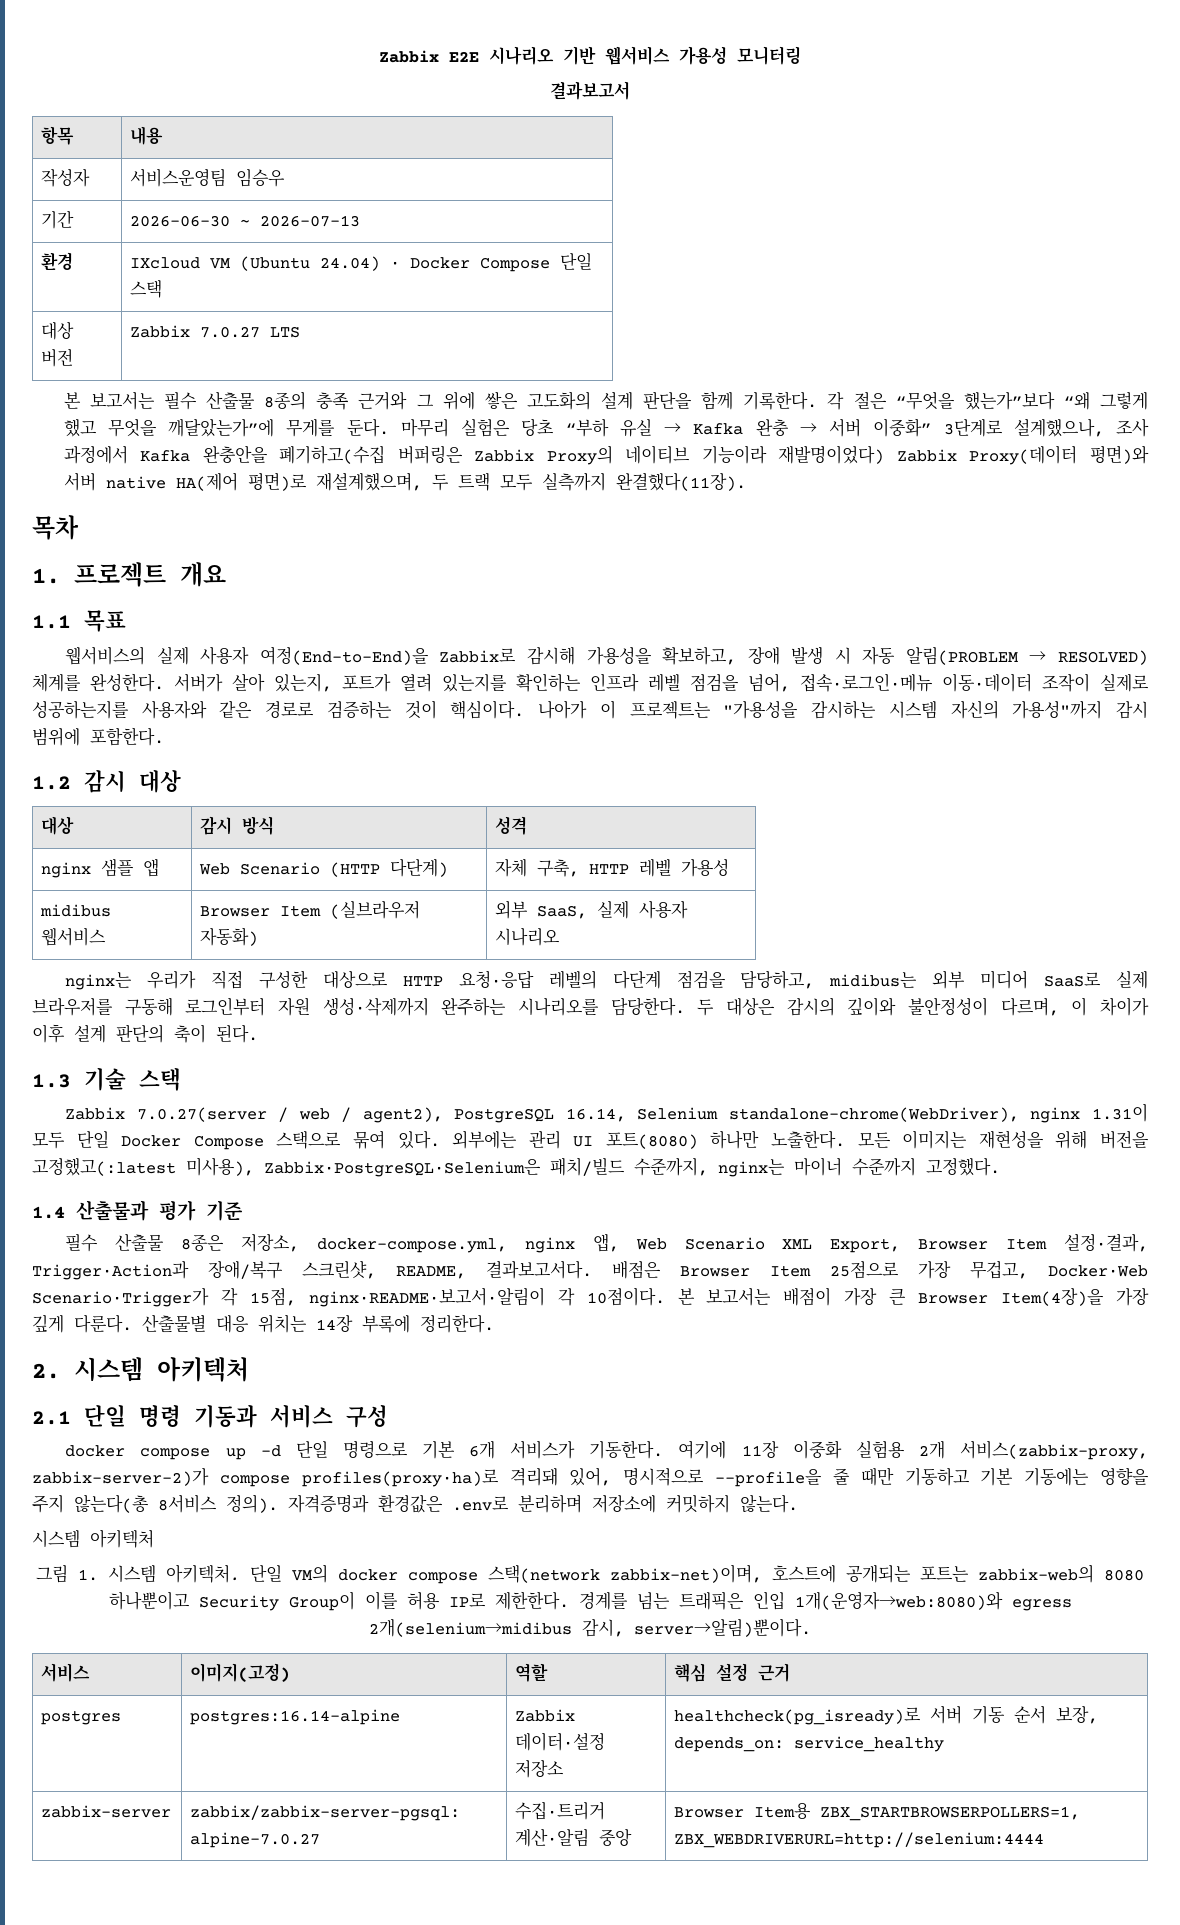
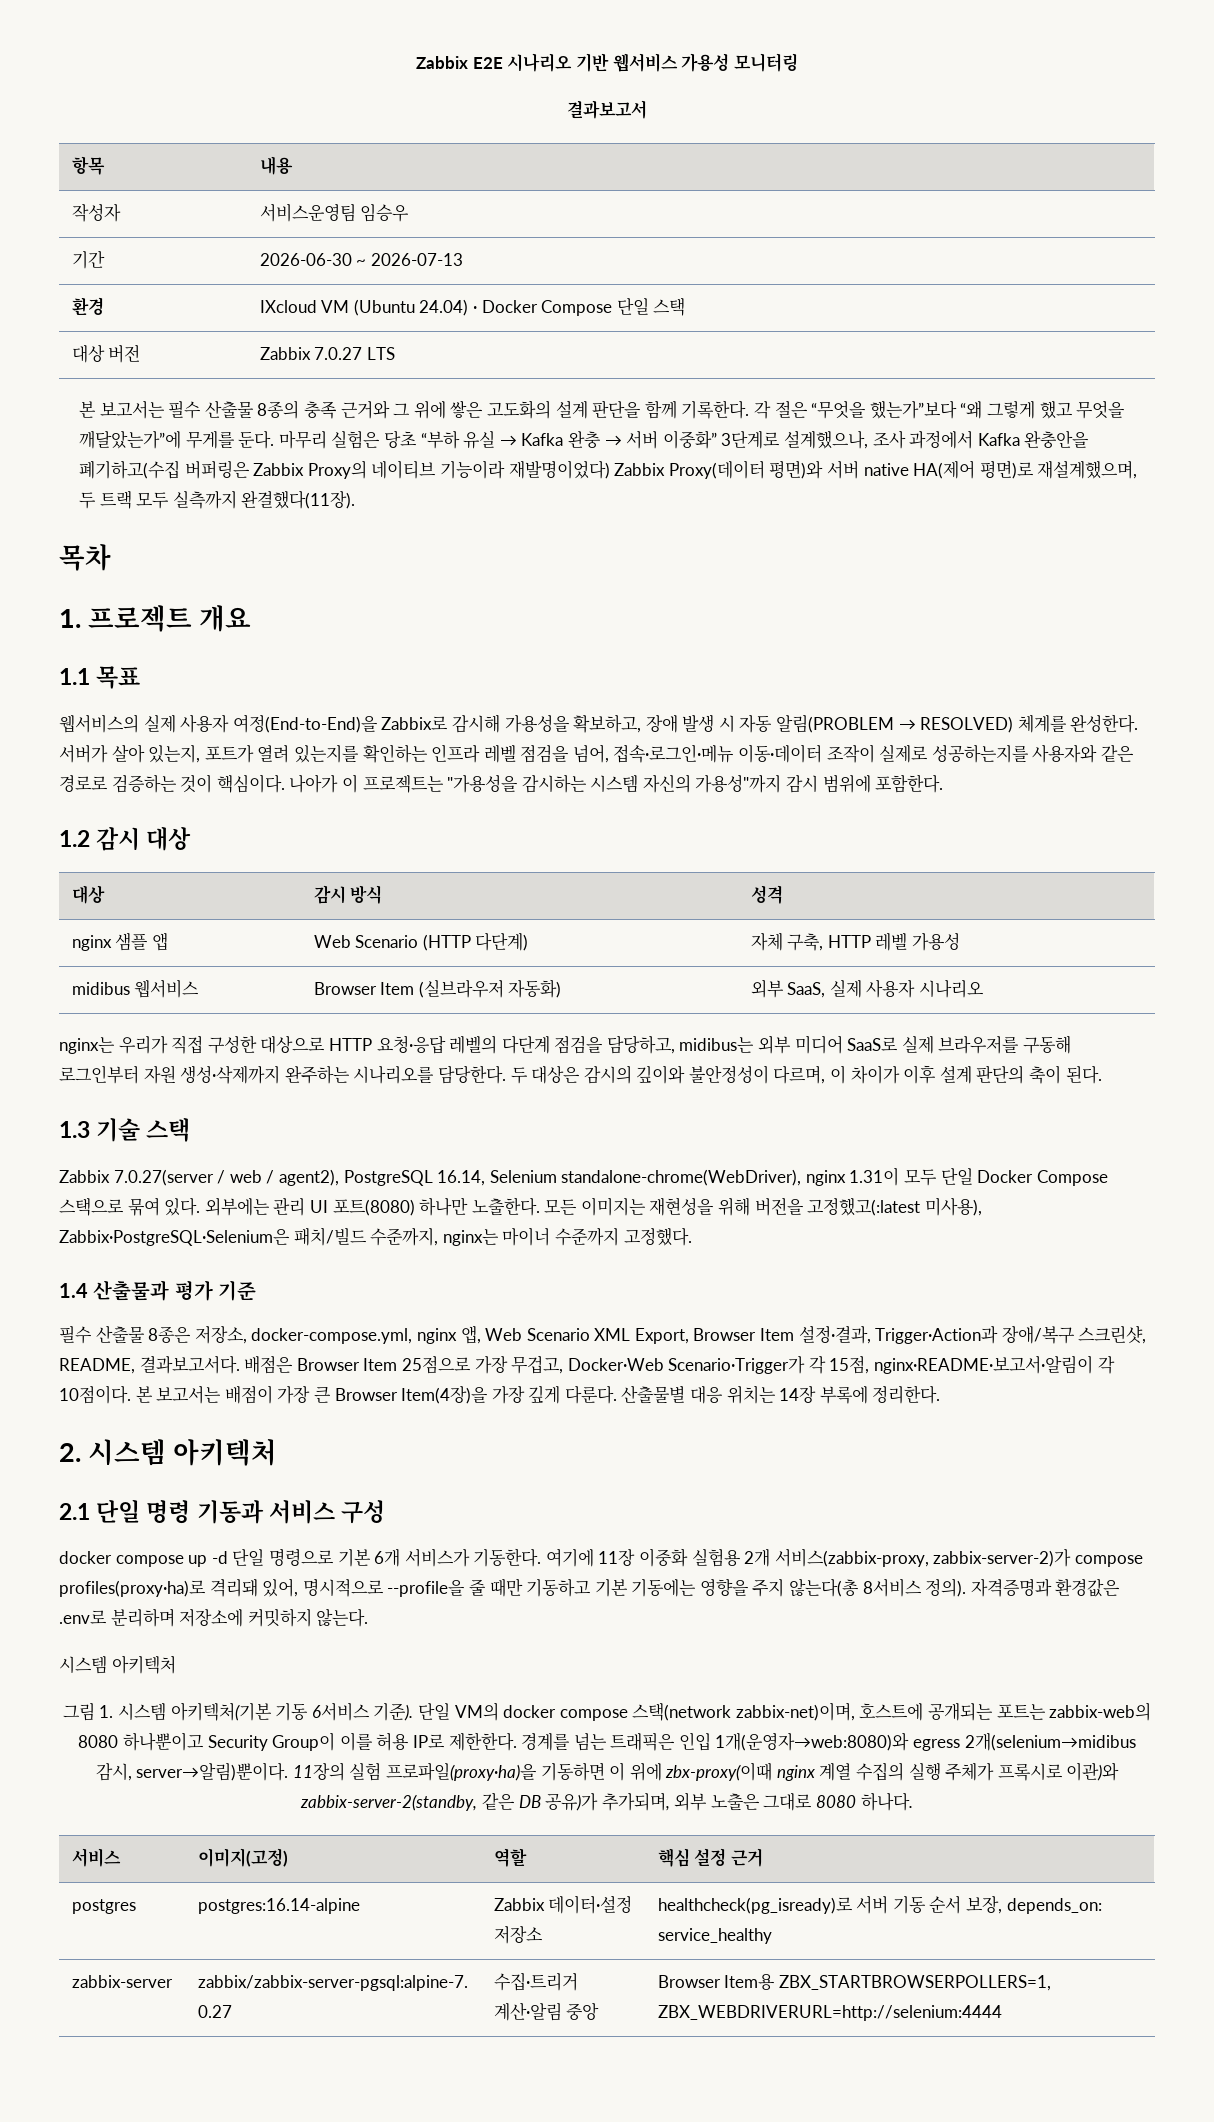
[166,1564,240,1583] 아키텍처. -> [170,1702,414,1721] 아키텍처(기본 기동 6서비스 기준).
(811, 1627) none -> [292,1762,1120,1781] [300,1792,913,1811] 11장의 실험 프로파일(proxy·ha)을 기동하면 이 위에 zbx-proxy(이때 nginx 계열 수집의 실행 주체가 프록시로 이관)와 zabbix-server-2(standby, 같은 DB 공유)가 추가되며, 외부 노출은 그대로 8080 하나다.

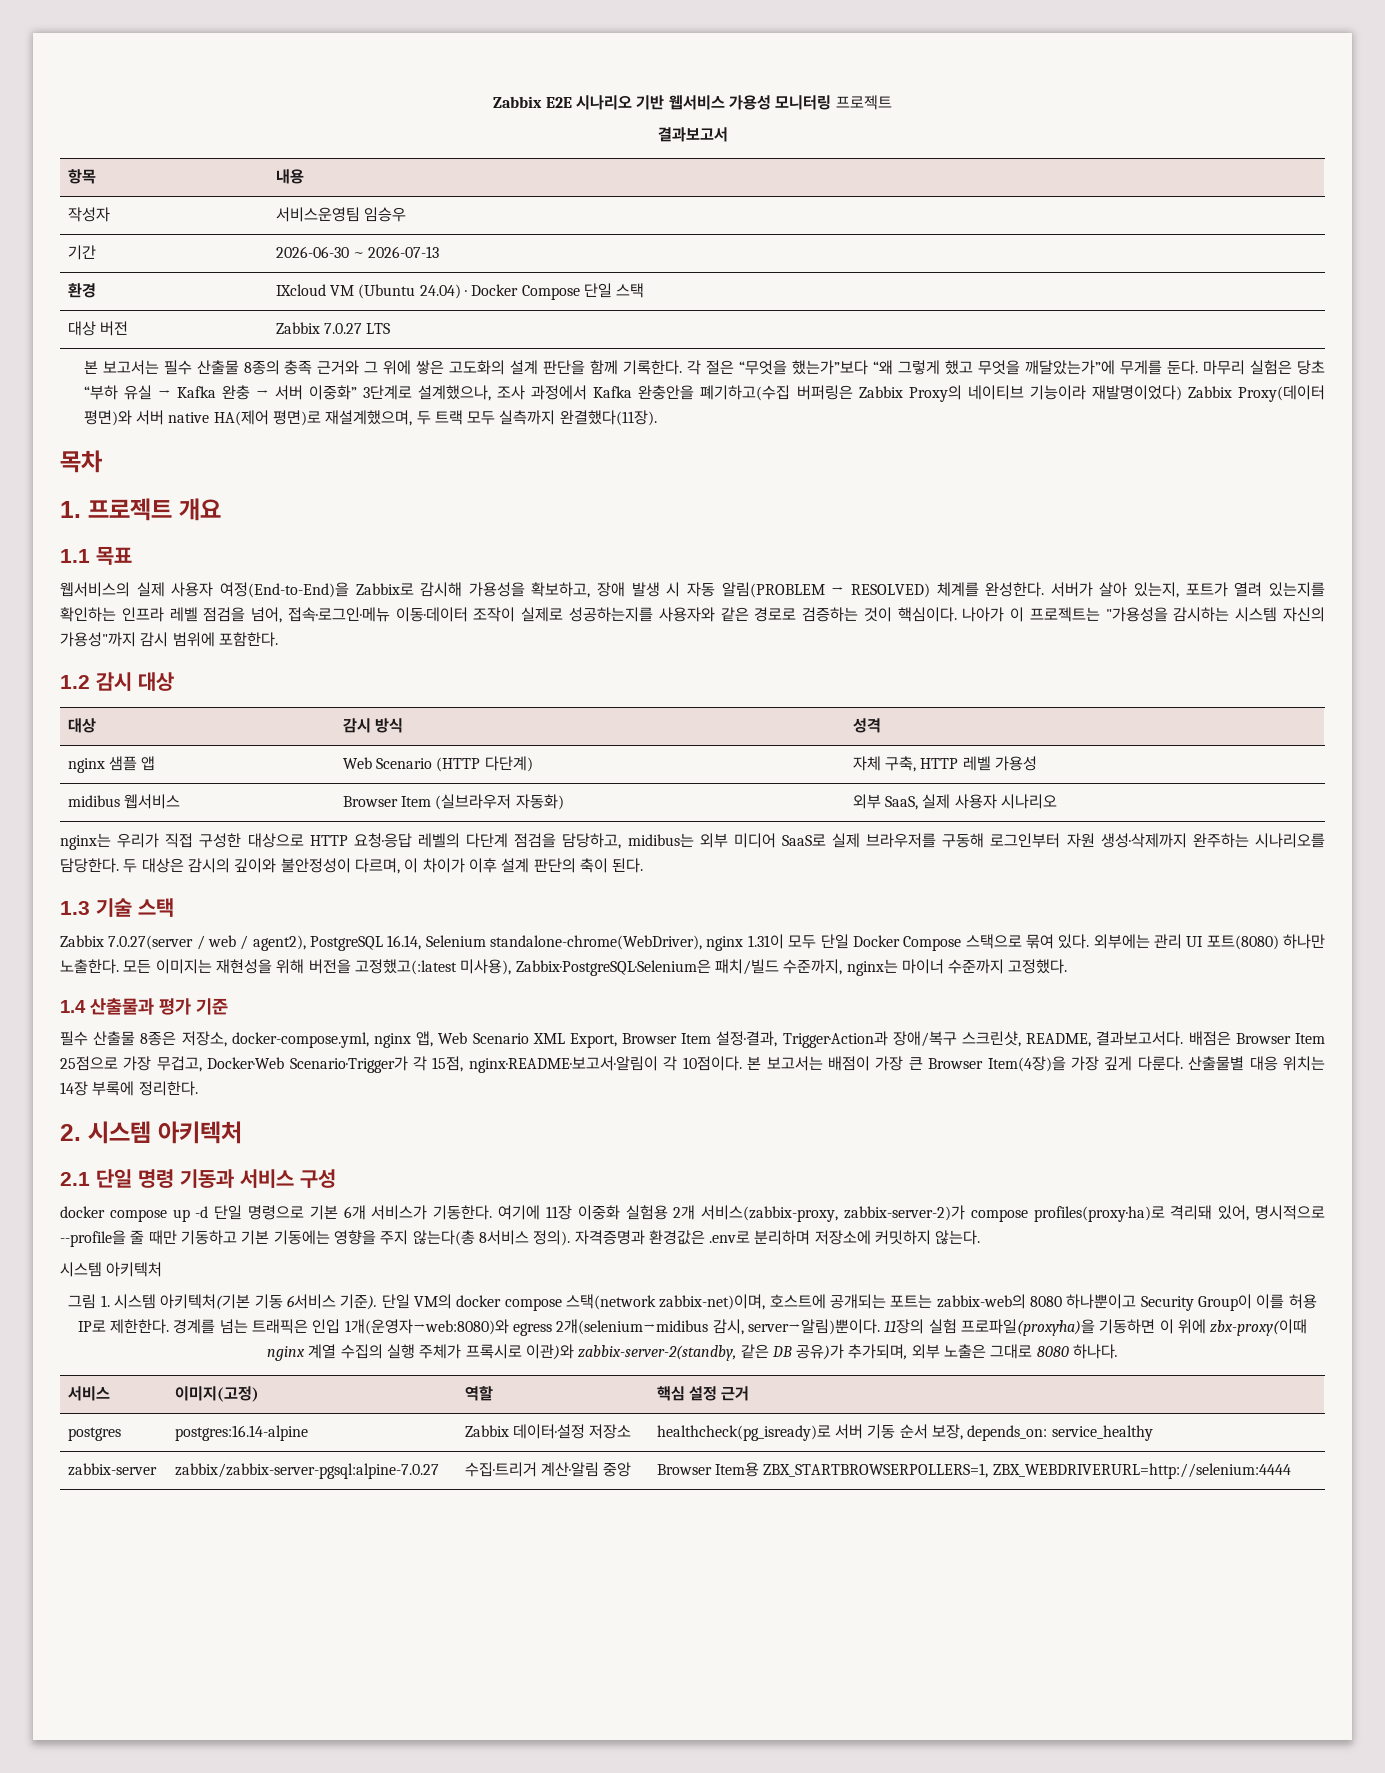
(798, 62) none -> [835,95,892,110] 프로젝트

